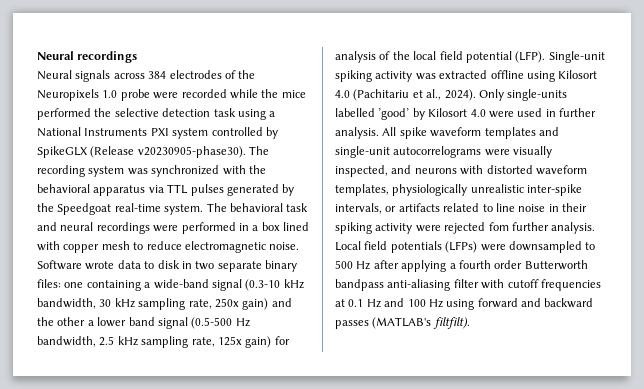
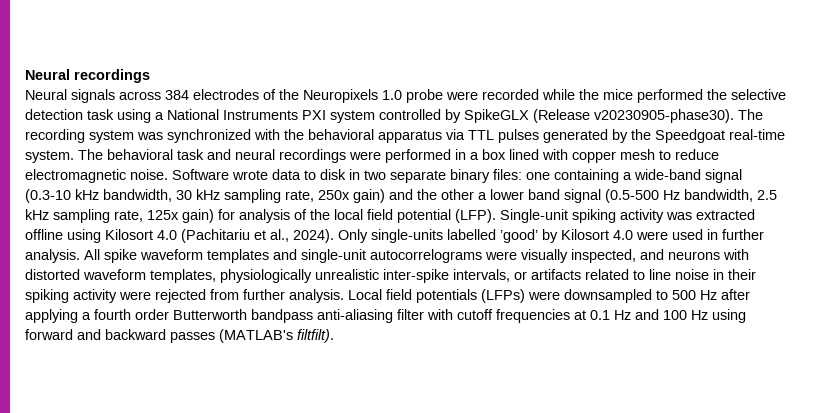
[488,222,509,231] fom -> [210,289,239,300] from

